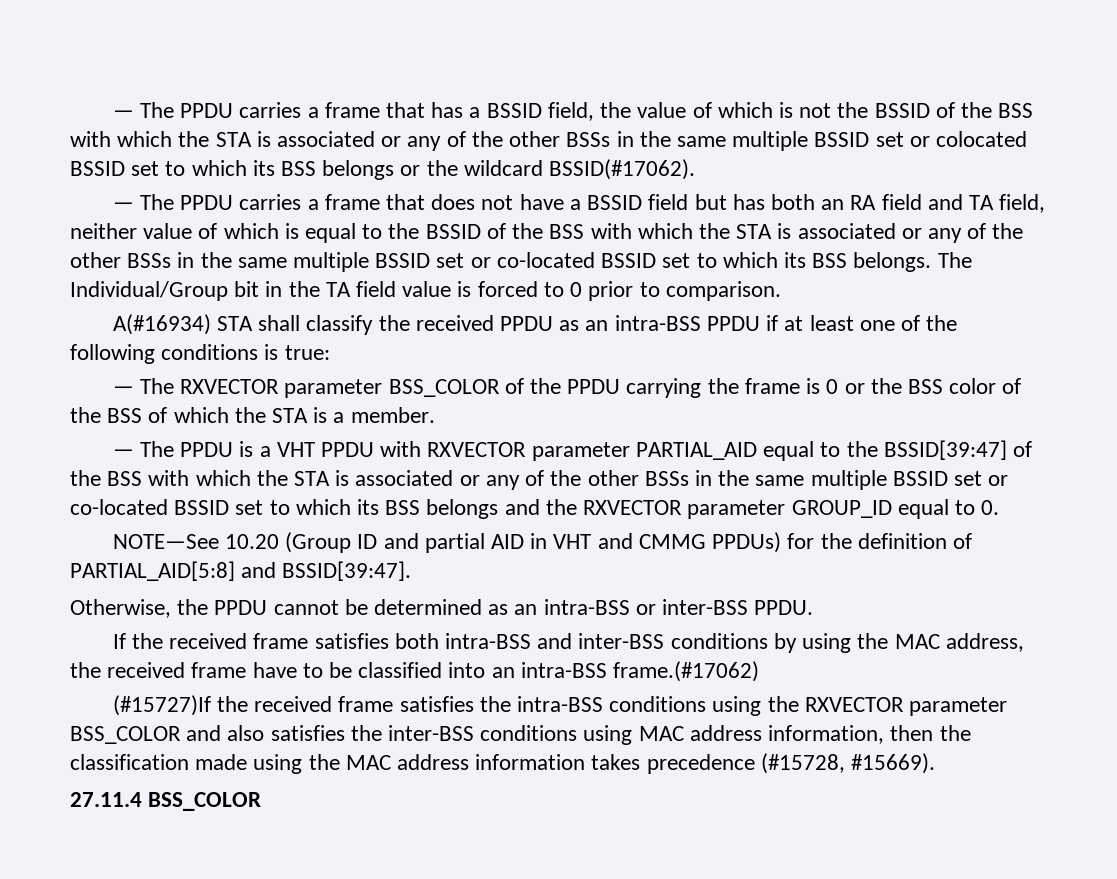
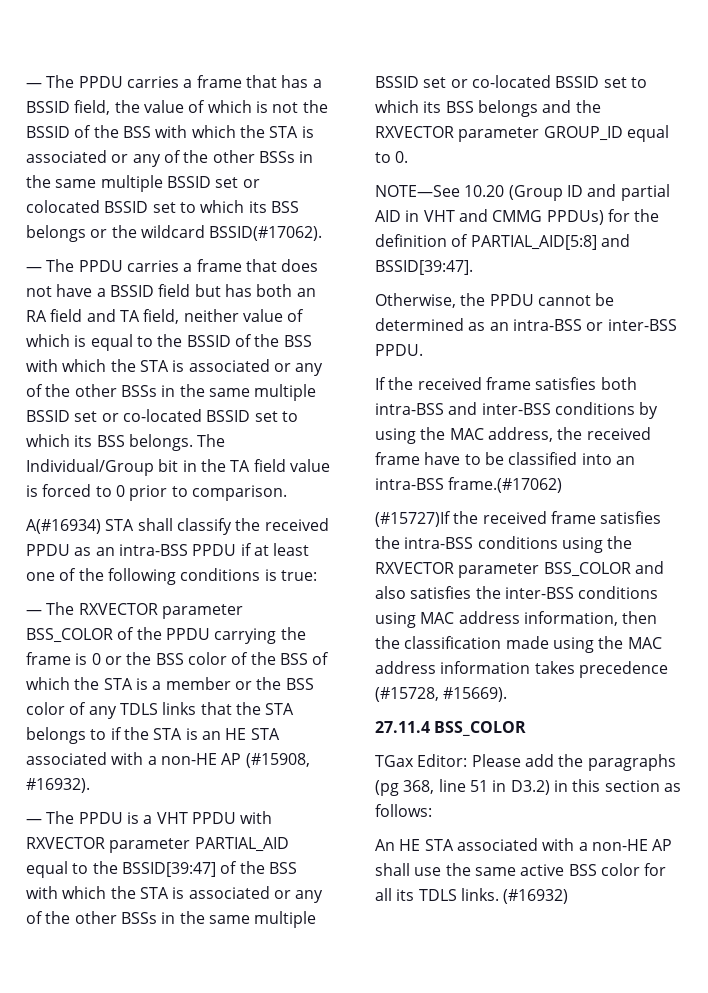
[350,407,435,423] member. -> [165,677,314,690] [26,702,295,719] [26,727,280,744] [26,752,310,768] [26,778,90,793] member or the BSS color of any TDLS links that the STA belongs to if the STA is an HE STA associated with a non-HE AP (#15908, #16932).
(262, 801) none -> [375,754,676,771] [375,779,681,796] [375,804,432,817] [375,838,673,851] [375,863,667,876] [375,888,569,904] // TGax Editor: Please add the paragraphs (pg 368, line 51 in D3.2) in this section as follows: // An HE STA associated with a non-HE AP shall use the same active BSS color for all its TDLS links. (#16932)

